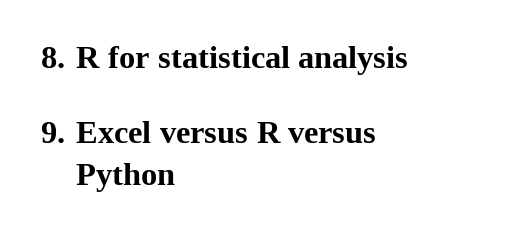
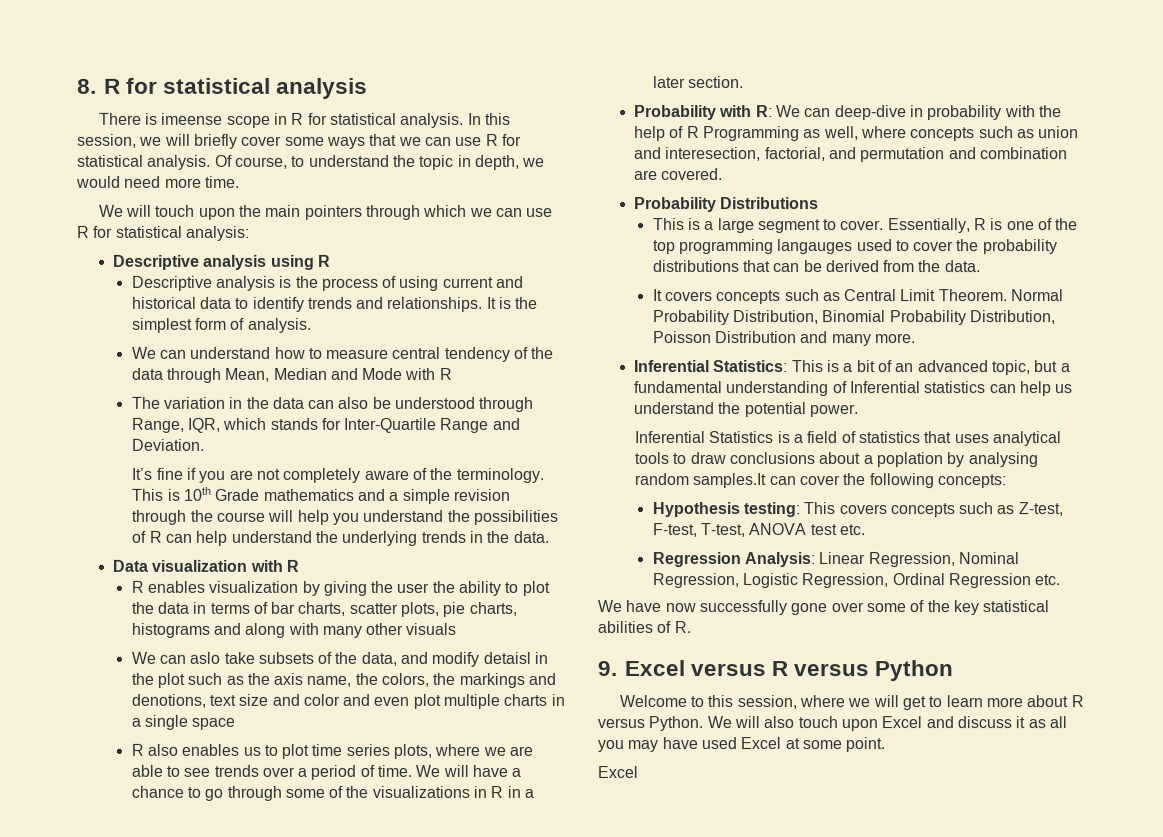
(409, 60) none -> [98,112,512,128] [77,133,522,149] [77,154,546,170] [76,175,240,188] [98,204,554,220] [77,225,250,241] [113,254,332,270] [131,275,525,291] [131,296,539,312] [131,317,312,333] [131,346,555,362] [131,367,453,383] [131,396,535,412] [130,417,521,433] [130,438,204,451] [131,467,544,483] [131,486,510,504] [131,509,558,525] [131,530,549,546] [112,559,300,572] [130,580,550,596] [130,601,517,617] [130,622,457,638] [130,651,549,667] [130,672,557,688] [130,693,565,709] [130,714,236,730] [130,743,534,759] [130,764,522,780] [130,785,535,801] [652,76,744,89] [634,105,1062,121] [634,126,1080,142] [634,147,1068,163] [634,168,724,181] [634,197,820,213] [652,218,1079,234] [652,239,1058,255] [652,260,981,273] [652,289,1065,305] [652,310,1056,326] [652,331,916,347] [634,360,1071,376] [634,381,1074,397] [634,402,860,418] [633,431,1061,447] [633,452,1038,468] [633,473,1006,489] [651,502,1063,518] [651,523,865,538] [651,552,1019,568] [651,573,1061,589] [597,600,1050,616] [597,621,691,634] // There is imeense scope in R for statistical analysis. In this session, we will briefly cover some ways that we can use R for statistical analysis. Of course, to understand the topic in depth, we would need more time. // We will touch upon the main pointers through which we can use R for statistical analysis: // Descriptive analysis using R // Descriptive analysis is the process of using current and historical data to identify trends and relationships. It is the simplest form of analysis. // We can understand how to measure central tendency of the data through Mean, Median and Mode with R // The variation in the data can also be understood through Range, IQR, which stands for Inter-Quartile Range and Deviation. // It’s fine if you are not completely aware of the terminology. This is 10th Grade mathematics and a simple revision through the course will help you understand the possibilities of R can help understand the underlying trends in the data. // Data visualization with R // R enables visualization by giving the user the ability to plot the data in terms of bar charts, scatter plots, pie charts, histograms and along with many other visuals // We can aslo take subsets of the data, and modify detaisl in the plot such as the axis name, the colors, the markings and denotions, text size and color and even plot multiple charts in a single space // R also enables us to plot time series plots, where we are able to see trends over a period of time. We will have a chance to go through some of the visualizations in R in a later section. // Probability with R: We can deep-dive in probability with the help of R Programming as well, where concepts such as union and interesection, factorial, and permutation and combination are covered. // Probability Distributions // This is a large segment to cover. Essentially, R is one of the top programming langauges used to cover the probability distributions that can be derived from the data. // It covers concepts such as Central Limit Theorem. Normal Probability Distribution, Binomial Probability Distribution, Poisson Distribution and many more. // Inferential Statistics: This is a bit of an advanced topic, but a fundamental understanding of Inferential statistics can help us understand the potential power. // Inferential Statistics is a field of statistics that uses analytical tools to draw conclusions about a poplation by analysing random samples.It can cover the following concepts: // Hypothesis testing: This covers concepts such as Z-test, F-test, T-test, ANOVA test etc. // Regression Analysis: Linear Regression, Nominal Regression, Logistic Regression, Ordinal Regression etc. // We have now successfully gone over some of the key statistical abilities of R.
(175, 177) none -> [618,695,1084,711] [597,716,1067,732] [597,737,886,753] [597,766,638,779] // Welcome to this session, where we will get to learn more about R versus Python. We will also touch upon Excel and discuss it as all you may have used Excel at some point. // Excel

